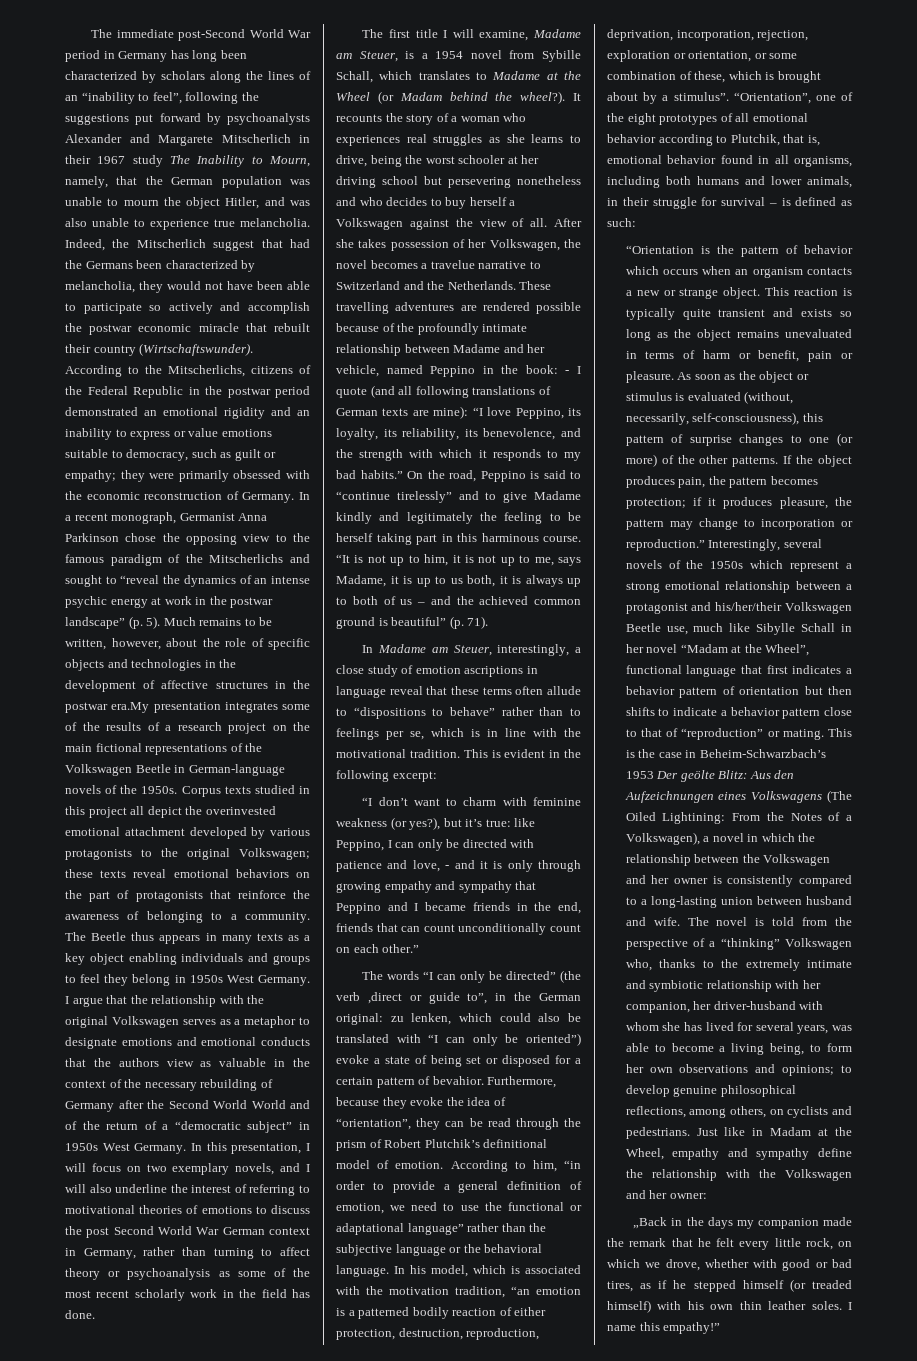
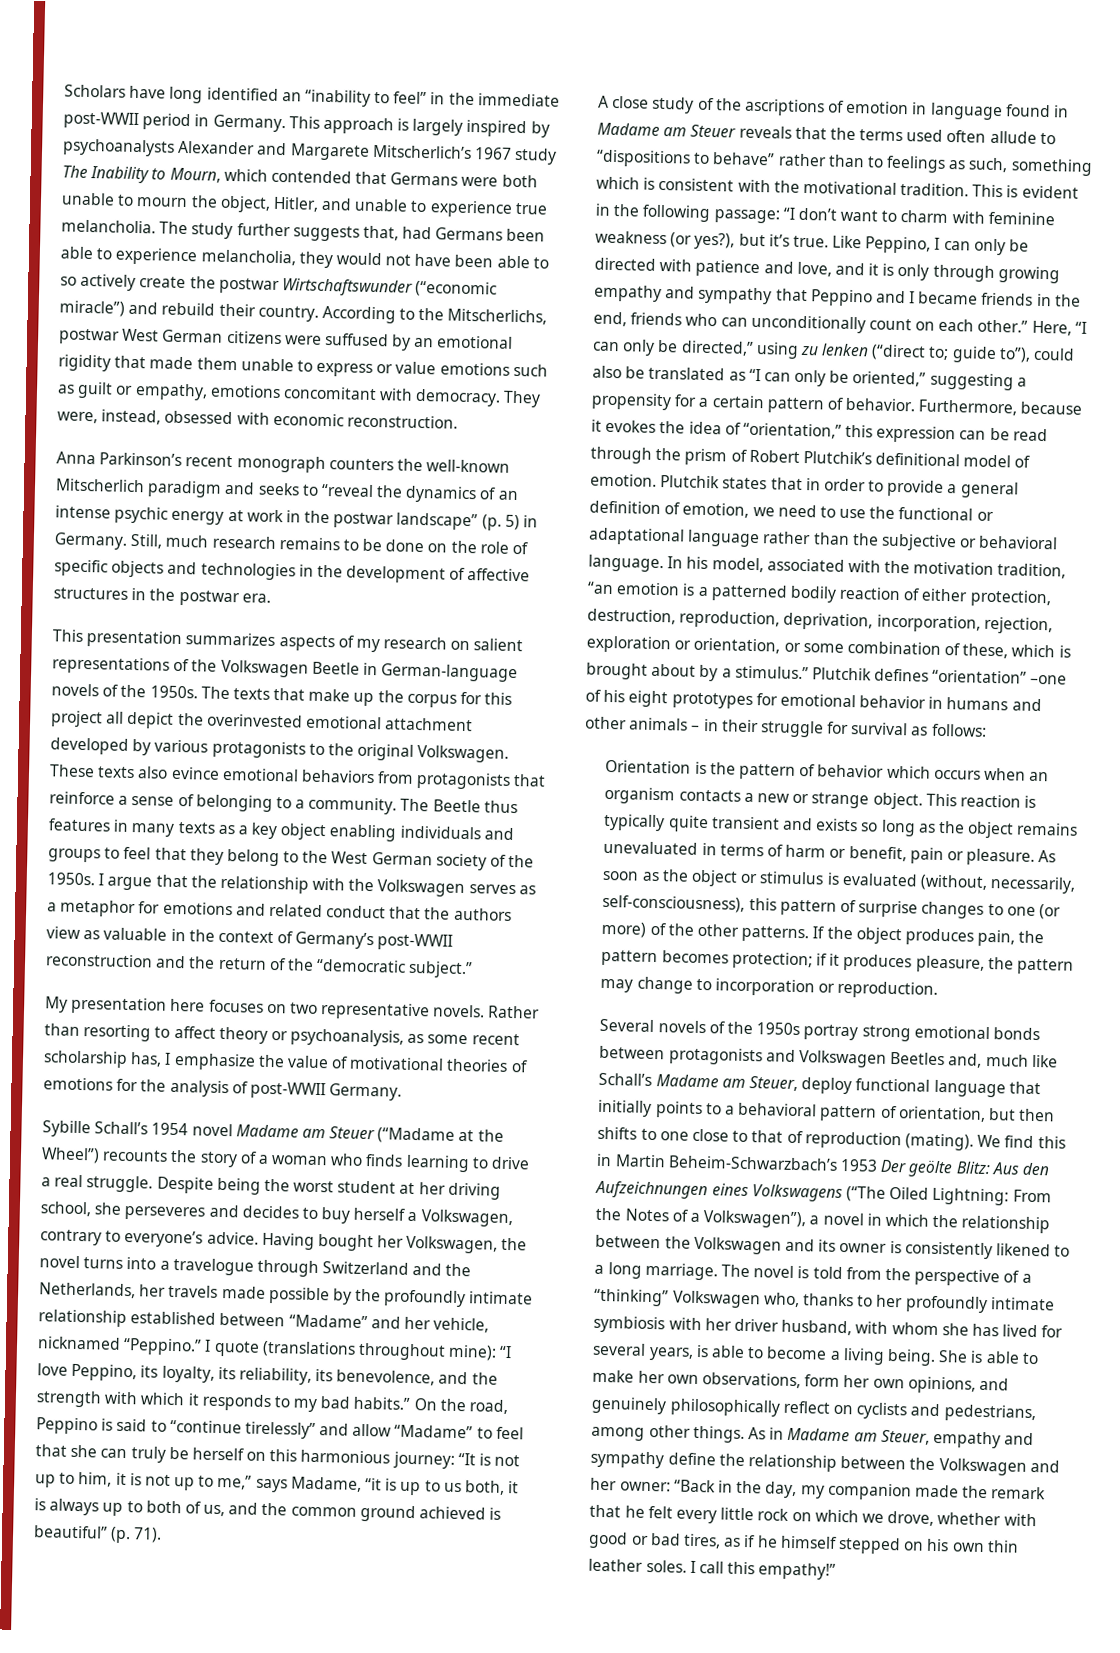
[91,29,311,41] [65,50,247,62] [65,71,311,83] [65,92,259,104] [65,113,201,125] The immediate post-Second World War period in Germany has long been characterized by scholars along the lines of an “inability to feel”, following the suggestions put forward -> [64,84,560,107] [63,111,528,138] Scholars have long identified an “inability to feel” in the immediate post-WWII period in Germany. This approach is largely inspired
[221,134,310,143] [65,155,91,164] Mitscherlich in their -> [371,144,472,159] Mitscherlich’s
[65,176,310,188] namely, that the German population was -> [223,168,538,188] which contended that Germans were both
[186,197,221,209] object -> [219,195,271,213] object,
[290,200,310,206] [65,218,87,227] was also -> (353, 204) none
[65,239,310,251] [65,260,256,272] Indeed, the Mitscherlich suggest that had the Germans been characterized by -> [159,221,546,242] [60,246,199,266] The study further suggests that, had Germans been able to experience
[83,303,142,314] participate -> (549, 263) none
[220,302,310,314] [65,323,311,335] [65,343,254,356] [65,365,311,377] [65,386,310,398] [65,407,310,419] [65,428,112,440] and accomplish the postwar economic miracle that rebuilt their country (Wirtschaftswunder). According to the Mitscherlichs, citizens of the Federal Republic in the postwar period demonstrated an emotional rigidity and an inability -> [139,276,498,298] [59,300,548,325] [59,328,514,351] [58,354,294,372] create the postwar Wirtschaftswunder (“economic miracle”) and rebuild their country. According to the Mitscherlichs, postwar West German citizens were suffused by an emotional rigidity that made them unable
[65,449,189,461] suitable to democracy, -> (510, 369) none
[65,470,310,482] [65,491,310,503] [65,512,268,524] [65,533,310,545] [65,554,310,566] [65,575,102,587] empathy; they were primarily obsessed with the economic reconstruction of Germany. In a recent monograph, Germanist Anna Parkinson chose the opposing view to the famous paradigm of the Mitscherlichs and sought -> [134,383,542,408] [57,409,458,429] [56,451,511,474] [55,478,300,498] empathy, emotions concomitant with democracy. They were, instead, obsessed with economic reconstruction. // Anna Parkinson’s recent monograph counters the well-known Mitscherlich paradigm and seeks
[146,616,273,629] [65,638,197,650] 5). Much remains to be written, however, about -> [504,514,539,531] [54,532,448,553] 5) in Germany. Still, much research remains to be done on
[111,702,310,713] [65,722,310,734] [65,743,142,752] era.My presentation integrates some of the results of a research project on the main fictional -> [241,593,271,603] [52,629,524,653] era. // This presentation summarizes aspects of my research on salient
[181,785,310,797] Corpus texts studied in -> [200,686,483,708] The texts that make up the corpus for
[239,848,310,860] [65,869,310,878] [65,890,130,902] Volkswagen; these texts reveal emotional behaviors on the part of -> [417,745,510,763] [49,764,415,784] Volkswagen. These texts also evince emotional behaviors from
[293,890,310,899] [65,914,119,920] the awareness -> [118,795,175,806] a sense
[159,935,201,944] appears -> [48,818,111,832] features
(101, 978) none -> [154,847,187,861] that
[174,975,310,986] in 1950s West Germany. -> [283,850,535,871] [47,872,95,886] to the West German society of the 1950s.
[65,1016,108,1028] original -> (375, 885) none
[299,1017,311,1025] [65,1037,310,1049] to designate emotions and emotional conducts -> [138,901,387,919] for emotions and related conduct
[124,1079,273,1091] [65,1100,310,1112] [65,1121,310,1133] [65,1142,310,1154] [65,1163,310,1175] [65,1184,310,1196] [65,1205,311,1214] [65,1226,310,1238] [65,1247,310,1259] [65,1268,310,1280] [65,1289,310,1301] [65,1310,95,1319] [362,29,581,41] [336,50,581,62] [336,71,581,83] [336,91,581,104] the necessary rebuilding of Germany after the Second World World and of the return of a “democratic subject” in 1950s West Germany. In this presentation, I will focus on two exemplary novels, and I will also underline the interest of referring to motivational theories of emotions to discuss the post Second World War German context in Germany, rather than turning to affect theory or psychoanalysis as some of the most recent scholarly work in the field has done. // The first title I will examine, Madame am Steuer, is a 1954 novel from Sybille Schall, which translates to Madame at the Wheel (or Madam behind the wheel?). It -> [295,931,454,951] [45,953,474,979] [44,996,541,1021] [44,1023,520,1047] [43,1050,528,1073] [43,1077,403,1101] [42,1120,504,1144] [41,1147,100,1164] Germany’s post-WWII reconstruction and the return of the “democratic subject.” // My presentation here focuses on two representative novels. Rather than resorting to affect theory or psychoanalysis, as some recent scholarship has, I emphasize the value of motivational theories of emotions for the analysis of post-WWII Germany. // Sybille Schall’s 1954 novel Madame am Steuer (“Madame at the Wheel”)
[336,134,581,146] [336,155,367,167] experiences real struggles as she learns to drive, -> [365,1154,531,1173] [41,1174,214,1194] finds learning to drive a real struggle. Despite
[458,155,506,164] schooler -> [337,1180,397,1194] student
[382,176,581,188] [336,197,383,206] school but persevering nonetheless and who -> [40,1201,239,1221] school, she perseveres and
[336,218,582,230] [336,239,581,251] [336,260,541,269] [336,281,552,290] [336,302,581,314] [336,323,528,335] [336,344,546,356] [336,365,581,377] [336,385,551,398] [336,408,429,416] Volkswagen against the view of all. After she takes possession of her Volkswagen, the novel becomes a travelue narrative to Switzerland and the Netherlands. These travelling adventures are rendered possible because of the profoundly intimate relationship between Madame and her vehicle, named Peppino in the book: - I quote (and all following translations of German texts are -> [420,1209,513,1228] [40,1229,528,1254] [39,1255,472,1278] [39,1282,534,1308] [38,1309,490,1333] [37,1336,446,1361] Volkswagen, contrary to everyone’s advice. Having bought her Volkswagen, the novel turns into a travelogue through Switzerland and the Netherlands, her travels made possible by the profoundly intimate relationship established between “Madame” and her vehicle, nicknamed “Peppino.” I quote (translations throughout
[485,491,581,503] [336,512,581,524] [336,533,581,545] to give Madame kindly and legitimately the feeling to be herself taking part in this harminous course. -> [352,1423,524,1440] [35,1444,455,1469] allow “Madame” to feel that she can truly be herself on this harmonious journey:
[534,557,554,566] me, -> [217,1474,253,1490] me,”
[390,576,399,584] it -> [365,1478,383,1491] “it
[400,596,529,605] us – and the achieved -> [203,1502,288,1517] us, and the
(375, 623) none -> [419,1506,487,1520] achieved
[362,644,581,656] [336,665,538,677] [336,686,512,698] In Madame am Steuer, interestingly, a close study of emotion ascriptions in language reveal that these terms -> [598,95,1070,121] [597,122,944,142] A close study of the ascriptions of emotion in language found in Madame am Steuer reveals that the terms used
[386,728,526,740] per se, which is in line -> [948,157,1093,176] [596,176,735,192] as such, something which is consistent
[392,771,437,782] excerpt: // -> [713,209,780,224] passage:
[485,818,536,827] true: like -> [792,235,863,249] true. Like
[445,865,450,869] - -> (832, 269) none
[376,923,455,932] that can count -> [685,313,748,327] who can
[362,970,581,983] [336,992,581,1004] [336,1013,492,1025] // The words “I can only be directed” (the verb ,direct or guide to”, in the German original: zu lenken, which -> [1031,320,1087,336] [592,339,1031,364] Here, “I can only be directed,” using zu lenken (“direct to; guide to”),
[396,1033,581,1046] [336,1055,551,1067] with “I can only be oriented”) evoke a state of being set or disposed -> [728,368,1027,391] [591,392,672,411] as “I can only be oriented,” suggesting a propensity
[432,1076,484,1085] bevahior. -> [845,397,917,412] behavior.
[382,1097,444,1109] they evoke -> [591,419,657,433] it evokes
[336,1118,441,1130] “orientation”, they -> [742,422,957,444] “orientation,” this expression
[450,1160,581,1172] According to him, “in -> [660,475,821,491] Plutchik states that in
[407,1223,464,1235] language” -> [687,529,761,548] language
[395,1244,481,1256] language or the -> [959,538,978,548] or
[473,1265,520,1274] which is -> (764, 565) none
[673,92,853,104] [607,113,808,125] [607,134,820,146] [607,155,852,167] [607,176,852,188] stimulus”. “Orientation”, one of the eight prototypes of all emotional behavior according to Plutchik, that is, emotional behavior found in all organisms, including both humans and lower animals, -> [734,665,1068,685] [585,689,1042,712] [585,716,701,731] stimulus.” Plutchik defines “orientation” –one of his eight prototypes for emotional behavior in humans and other animals –
[768,197,852,206] [607,218,636,227] [625,245,694,254] – is defined as such: // “Orientation -> [910,723,987,737] [605,759,692,774] as follows: // Orientation
[625,539,822,551] reproduction.” Interestingly, several -> [837,980,939,999] [599,1018,655,1033] reproduction. // Several
[750,560,852,572] [625,581,852,593] [625,602,852,614] [625,623,852,635] [625,644,810,656] [625,665,852,677] [625,686,800,698] which represent a strong emotional relationship between a protagonist and his/her/their Volkswagen Beetle use, much like Sibylle Schall in her novel “Madam at the Wheel”, functional language that first indicates a behavior pattern of orientation -> [803,1024,1040,1042] [599,1045,1058,1068] [598,1072,1041,1098] [597,1099,986,1122] portray strong emotional bonds between protagonists and Volkswagen Beetles and, much like Schall’s Madame am Steuer, deploy functional language that initially points to a behavioral pattern of orientation,
[673,707,852,719] [625,728,852,740] [625,749,697,758] indicate a behavior pattern close to that of “reproduction” or mating. This is the case in -> [659,1128,1066,1151] [596,1153,666,1168] one close to that of reproduction (mating). We find this in Martin
[827,790,852,803] [625,812,726,824] (The Oiled Lightining: -> [846,1186,1010,1206] (“The Oiled Lightning:
[625,832,700,845] Volkswagen), -> [703,1210,807,1229] Volkswagen”),
[651,875,670,884] her -> [818,1239,837,1252] its
[799,875,852,887] [625,896,852,908] [625,917,680,926] compared to a long-lasting union between husband and wife. -> [995,1243,1071,1257] [594,1262,718,1281] likened to a long marriage.
[721,959,852,971] [625,980,821,992] [625,1001,796,1013] the extremely intimate and symbiotic relationship with her companion, her driver-husband -> [876,1294,1055,1314] [593,1315,853,1336] her profoundly intimate symbiosis with her driver husband,
[832,1025,852,1031] was -> [695,1344,709,1358] is
[770,1043,852,1055] [625,1064,852,1076] [625,1085,796,1097] [625,1106,852,1118] [625,1127,852,1139] [625,1148,664,1160] being, to form her own observations and opinions; to develop genuine philosophical reflections, among others, on cyclists and pedestrians. Just like in Madam at the Wheel, -> [886,1348,1039,1366] [592,1369,1009,1394] [591,1396,1036,1423] [591,1424,930,1445] being. She is able to make her own observations, form her own opinions, and genuinely philosophically reflect on cyclists and pedestrians, among other things. As in Madame am Steuer,
[725,1169,750,1178] with -> [840,1456,907,1470] between
[633,1217,733,1229] // „Back in the days -> [673,1479,798,1499] “Back in the day,
[805,1238,833,1250] rock, -> [757,1508,790,1521] rock
[693,1279,852,1292] [607,1300,682,1313] stepped himself (or treaded himself) with -> [779,1535,925,1555] himself stepped on
[607,1325,636,1331] name -> [699,1561,725,1574] call

